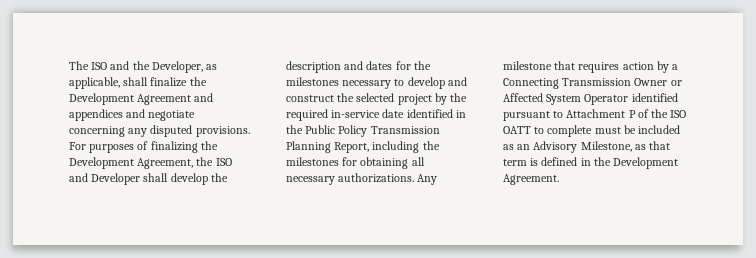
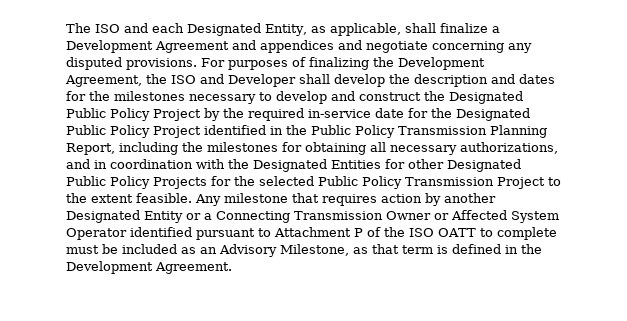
[132,61,203,73] the Developer, -> [152,23,307,36] each Designated Entity,
[189,77,207,86] the -> [491,26,500,33] a
[356,93,432,105] selected project -> [449,91,523,104] [66,108,201,121] Designated Public Policy Project
(405, 113) none -> [408,108,530,121] [66,125,201,138] for the Designated Public Policy Project
[338,173,415,183] authorizations. -> [460,142,558,154] [66,159,521,172] [66,176,561,189] [66,193,192,203] authorizations, and in coordination with the Designated Entities for other Designated Public Policy Projects for the selected Public Policy Transmission Project to the extent feasible.
(669, 67) none -> [444,193,496,203] [66,210,201,223] another Designated Entity or

